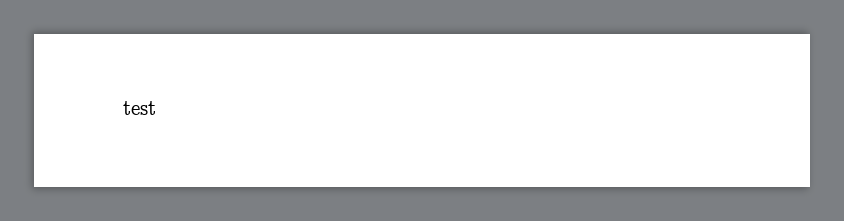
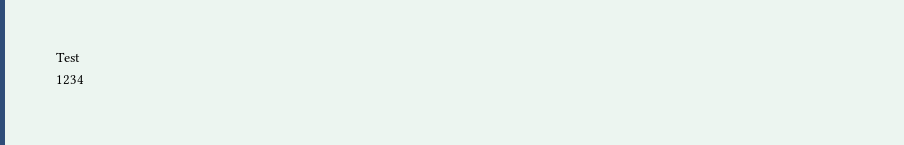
[123,101,156,115] test -> [56,52,80,62] [56,75,84,85] Test // 1234

